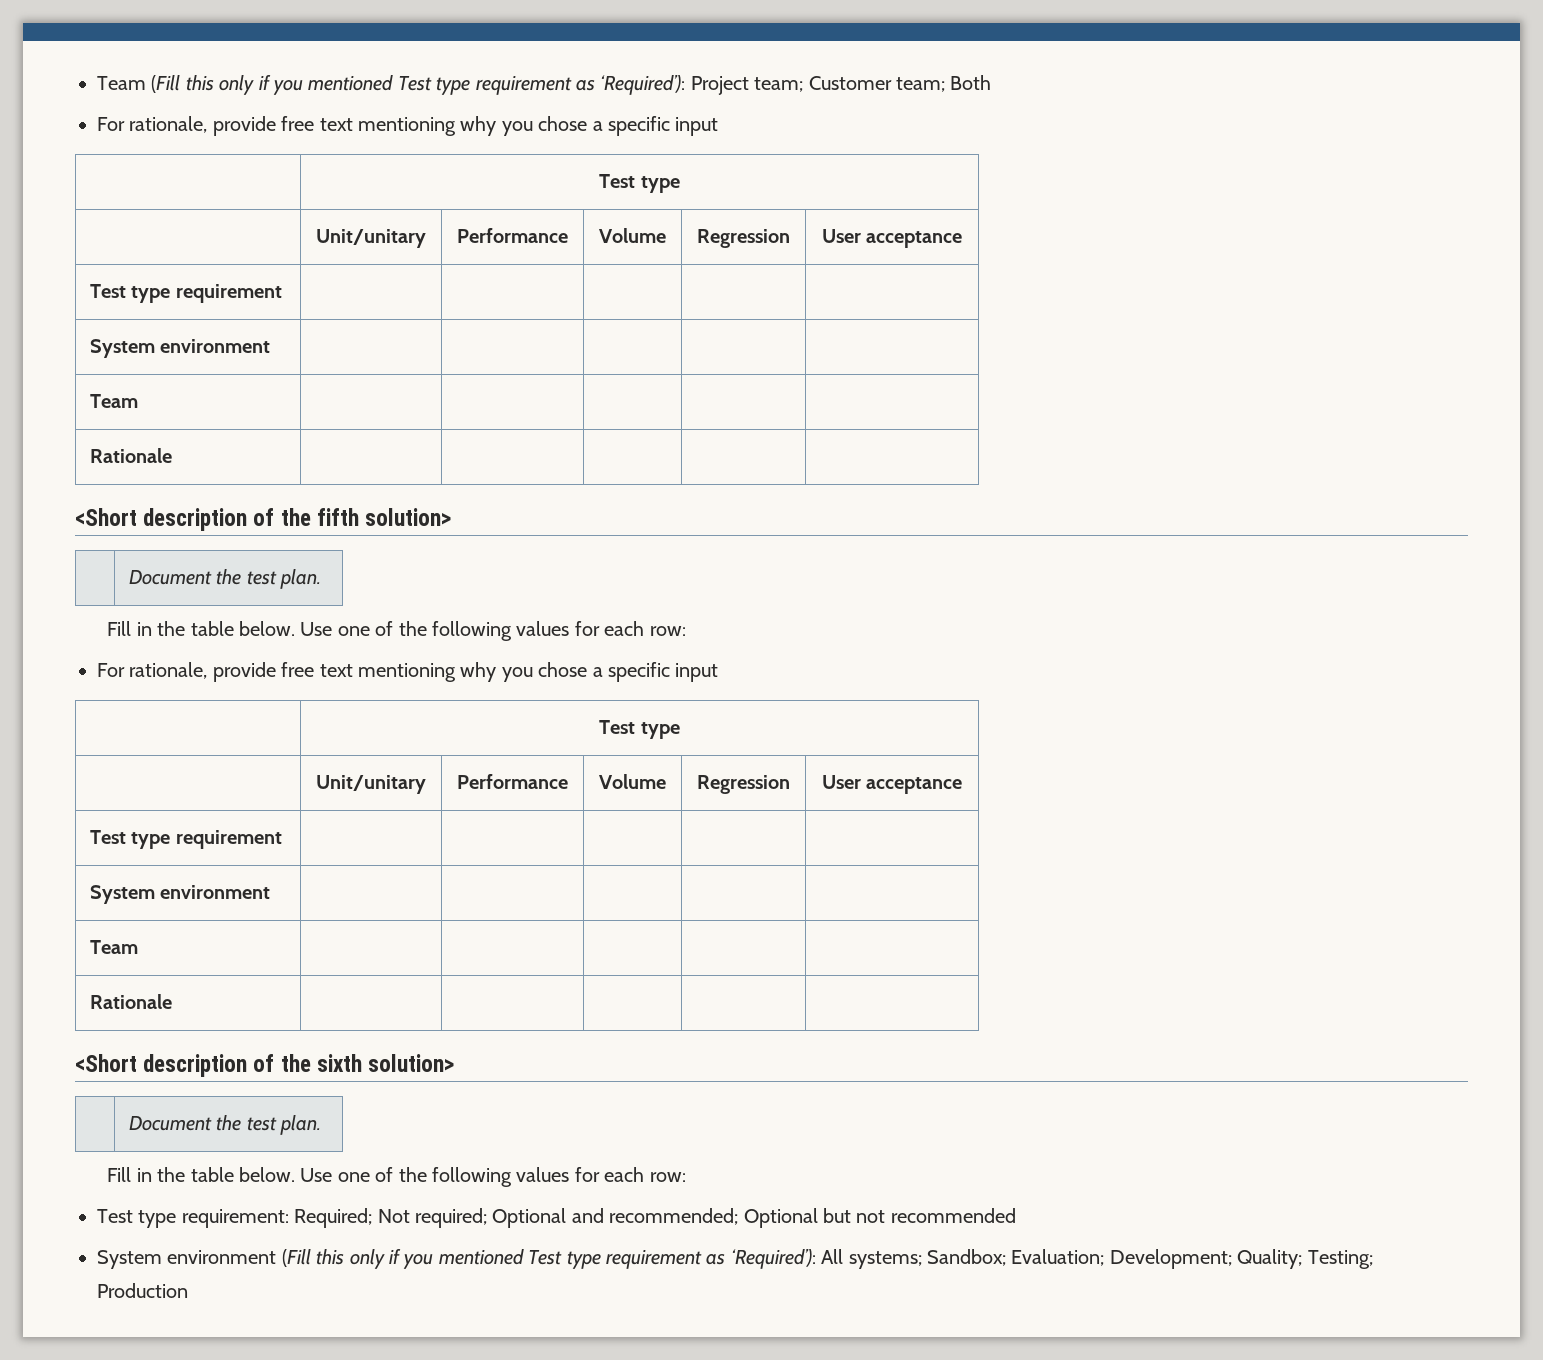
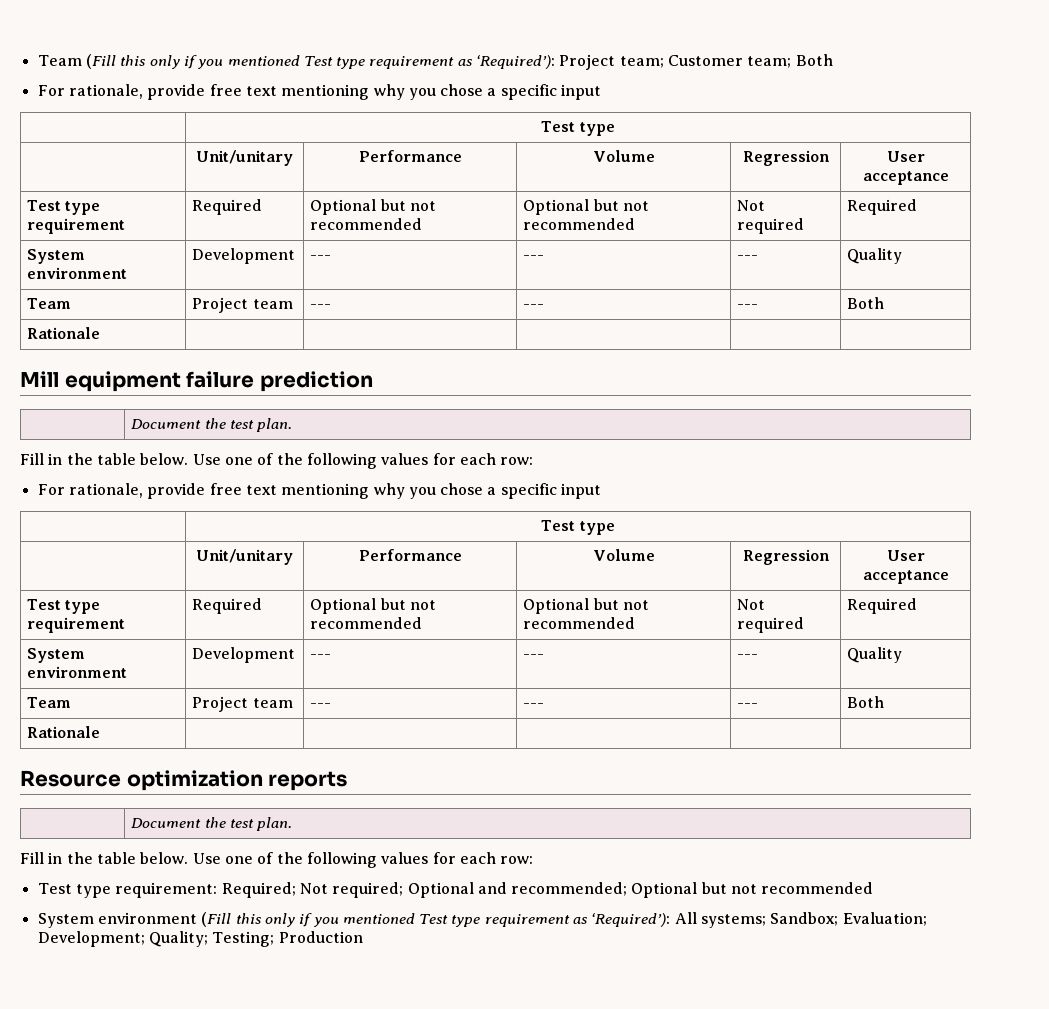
[89,339,271,358] [89,394,138,408] [89,448,172,463] [75,508,452,531] | | | | // System environment | | | | | // Team | | | | | // Rationale | | | | | // <Short description of the fifth solution> -> [192,199,263,215] [310,199,436,215] [310,218,423,230] [523,199,649,215] [523,218,636,230] [737,200,766,211] [737,218,805,234] [847,199,918,215] [27,249,86,264] [27,267,128,279] [192,248,296,264] [310,255,332,260] [523,255,545,260] [737,255,759,260] [847,248,903,264] [27,298,72,309] [192,297,293,313] [310,304,332,309] [523,304,545,309] [737,304,759,309] [847,297,885,309] [27,327,101,339] [20,371,373,392] Required | Optional but not recommended | Optional but not recommended | Not required | Required // System environment | Development | --- | --- | --- | Quality // Team | Project team | --- | --- | --- | Both // Rationale | | | | | // Mill equipment failure prediction
[89,885,271,904] [89,940,138,954] [89,994,172,1009] [75,1054,455,1077] | | | | // System environment | | | | | // Team | | | | | // Rationale | | | | | // <Short description of the sixth solution> -> [192,598,263,614] [310,598,436,614] [310,617,423,629] [523,598,649,614] [523,617,636,629] [737,599,766,610] [737,617,805,633] [847,598,918,614] [27,648,86,663] [27,666,128,678] [192,647,296,663] [310,654,332,659] [523,654,545,659] [737,654,759,659] [847,647,903,663] [27,697,72,708] [192,696,293,712] [310,703,332,708] [523,703,545,708] [737,703,759,708] [847,696,885,708] [27,726,101,738] [20,770,348,791] Required | Optional but not recommended | Optional but not recommended | Not required | Required // System environment | Development | --- | --- | --- | Quality // Team | Project team | --- | --- | --- | Both // Rationale | | | | | // Resource optimization reports

